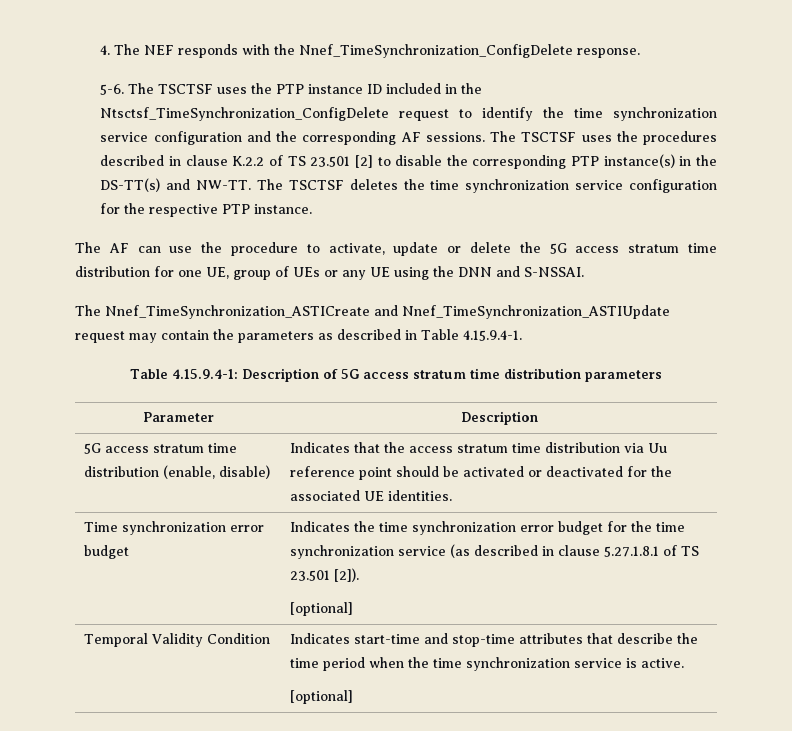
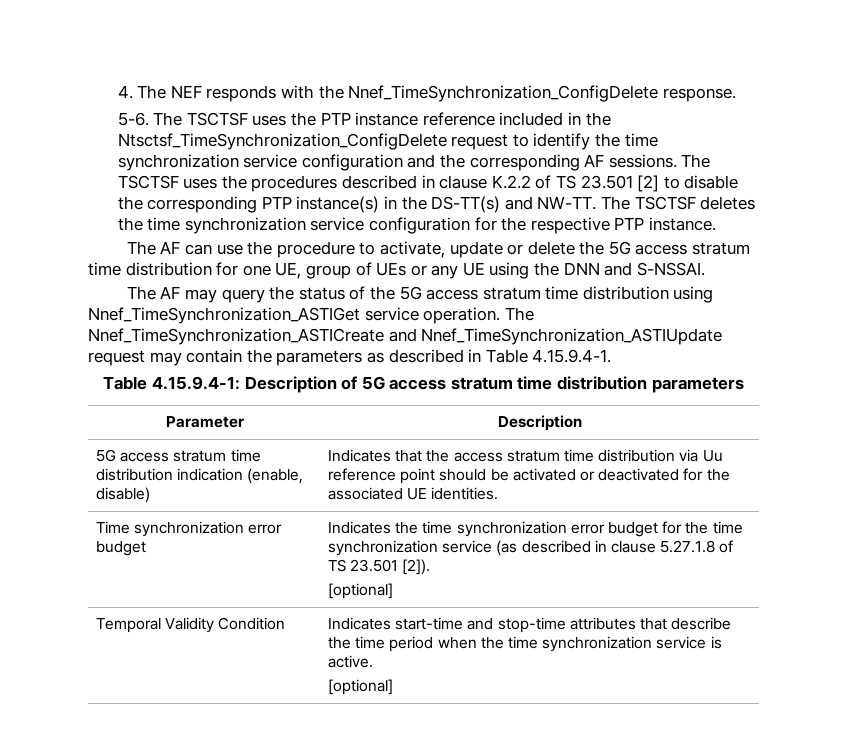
[367,84,383,94] ID -> [422,112,495,126] reference
(101, 310) none -> [160,286,714,303] [88,307,534,324] AF may query the status of the 5G access stratum time distribution using Nnef_TimeSynchronization_ASTIGet service operation. The
(160, 471) none -> [177,468,244,481] indication
[604,546,660,557] 5.27.1.8.1 -> [660,540,716,553] 5.27.1.8

